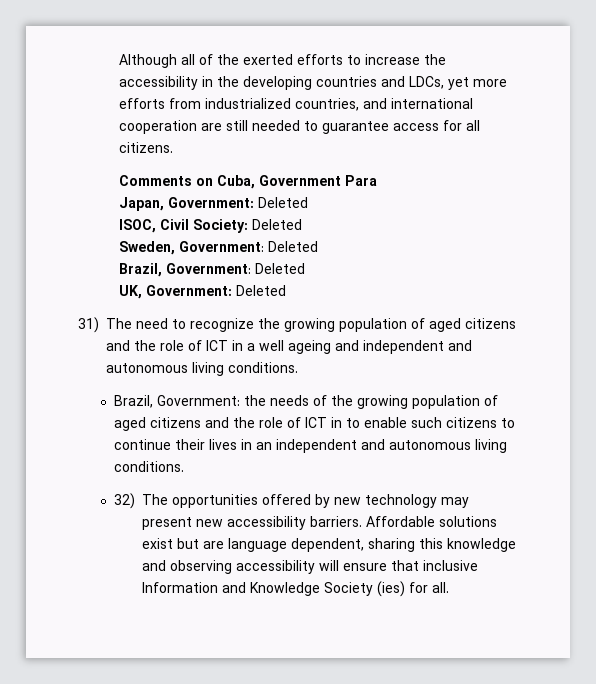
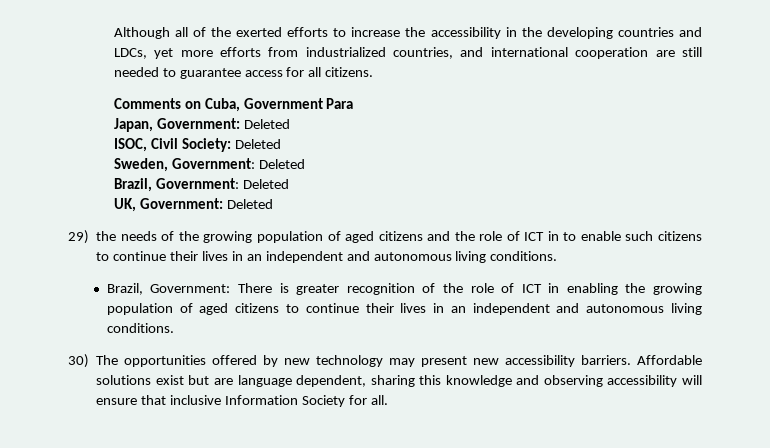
[78,317,516,333] [106,340,472,354] [106,362,298,376] [113,395,240,408] 31) The need to recognize the growing population of aged citizens and the role of ICT in a well ageing and independent and autonomous living conditions. // Brazil, Government: -> [68,230,89,244] 29)
[113,493,135,509] 32) -> [106,283,703,295] [106,303,702,315] [106,323,174,333] [68,354,89,368] Brazil, Government: There is greater recognition of the role of ICT in enabling the growing population of aged citizens to continue their lives in an independent and autonomous living conditions. // 30)
[221,581,405,597] and Knowledge Society (ies) -> [301,395,345,407] Society

